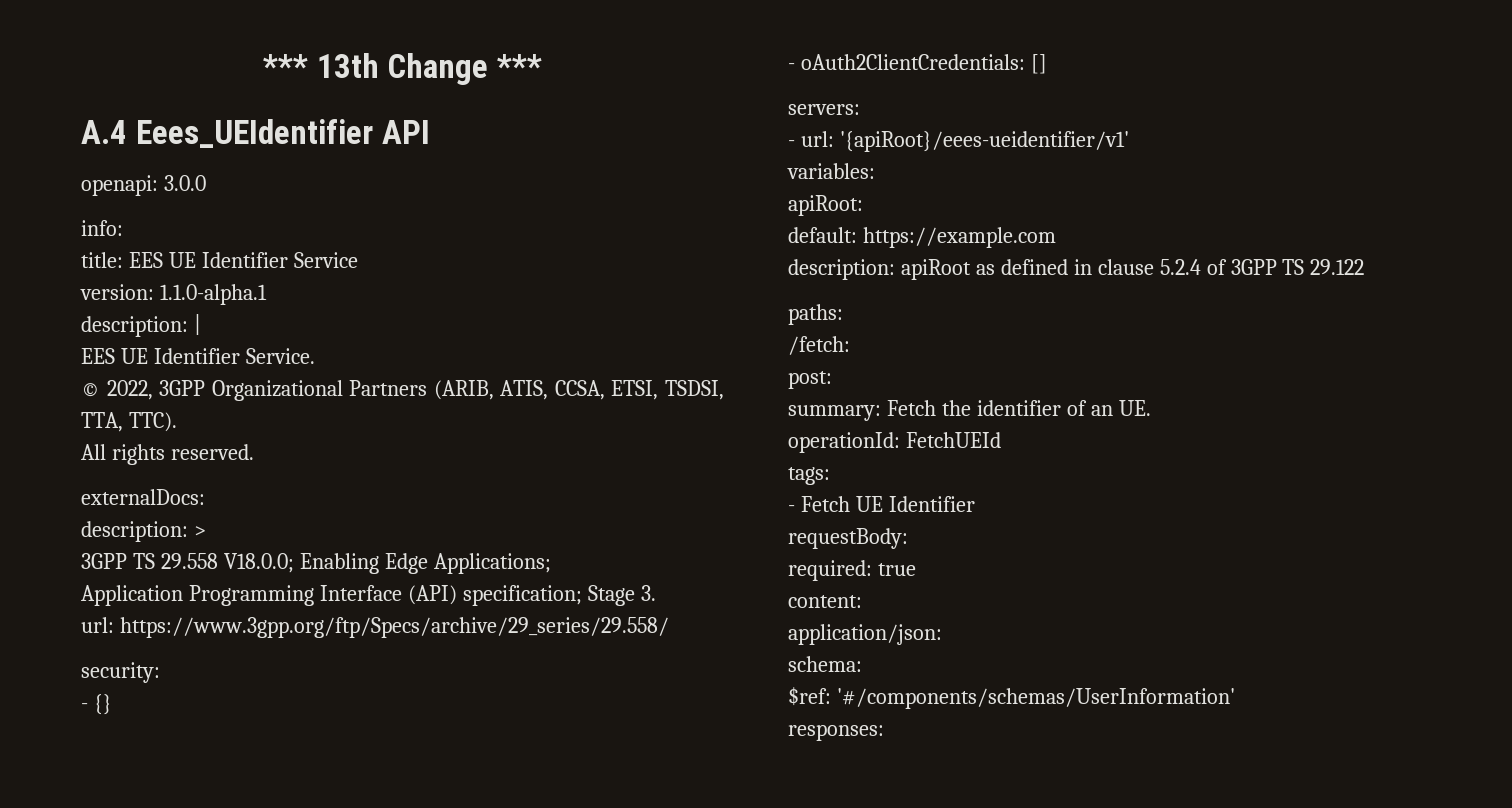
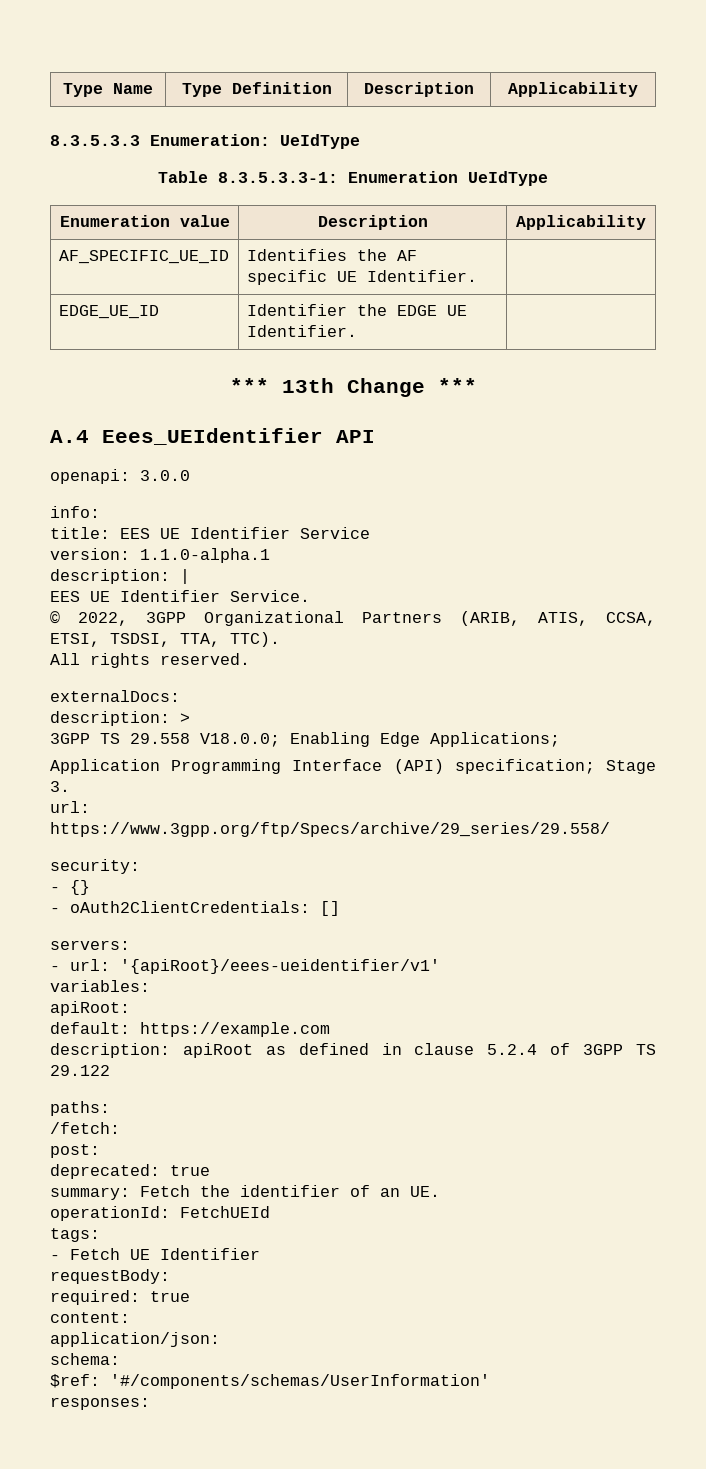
(263, 66) none -> [63,83,153,97] [181,82,332,97] [364,82,475,97] [508,82,638,97] [50,134,360,149] [158,171,548,186] [59,215,230,227] [317,215,428,230] [516,215,646,230] [58,250,229,264] [246,249,417,261] [246,270,477,285] [58,305,159,319] [246,304,467,316] [246,325,357,337] Type Name | Type Definition | Description | Applicability // 8.3.5.3.3 Enumeration: UeIdType // Table 8.3.5.3.3-1: Enumeration UeIdType // Enumeration value | Description | Applicability // AF_SPECIFIC_UE_ID | Identifies the AF specific UE Identifier. | // EDGE_UE_ID | Identifier the EDGE UE Identifier. | //
(832, 380) none -> [50,1164,210,1179] // deprecated: true

